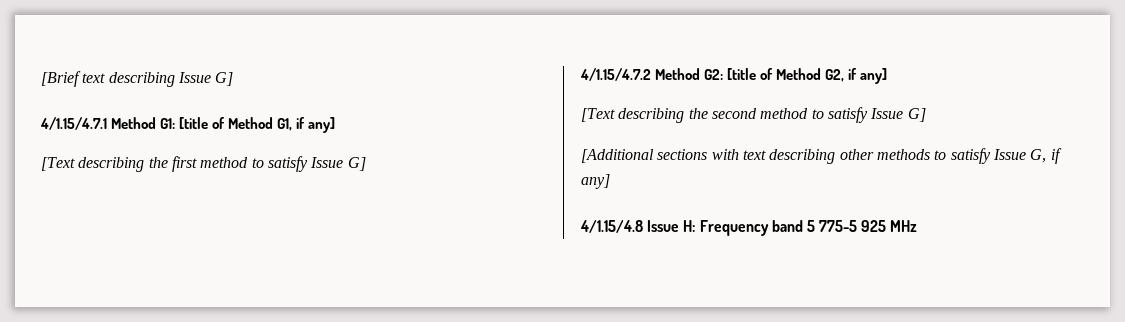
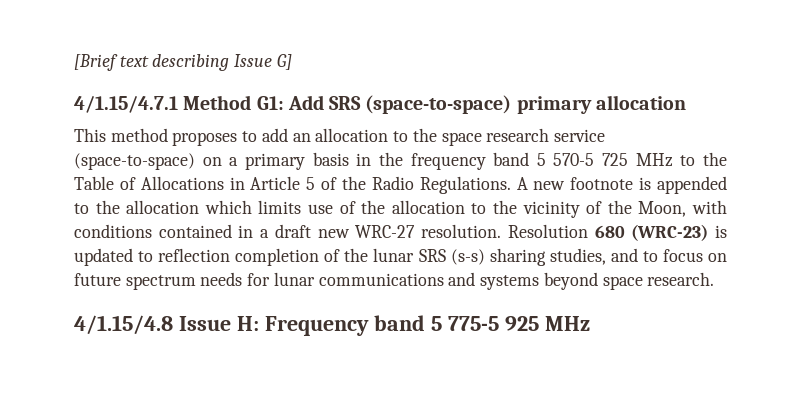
[179,117,336,133] [41,156,366,172] [580,68,888,84] [581,107,926,123] [581,148,1062,164] [581,174,610,189] [title of Method G1, if any] // [Text describing the first method to satisfy Issue G] // 4/1.15/4.7.2 Method G2: [title of Method G2, if any] // [Text describing the second method to satisfy Issue G] // [Additional sections with text describing other methods to satisfy Issue G, if any] -> [287,95,686,114] [74,128,605,146] [74,152,727,170] [74,176,727,194] [74,200,728,218] [74,224,728,241] [74,248,727,266] [74,272,715,290] Add SRS (space-to-space) primary allocation // This method proposes to add an allocation to the space research service (space-to-space) on a primary basis in the frequency band 5 570-5 725 MHz to the Table of Allocations in Article 5 of the Radio Regulations. A new footnote is appended to the allocation which limits use of the allocation to the vicinity of the Moon, with conditions contained in a draft new WRC-27 resolution. Resolution 680 (WRC-23) is updated to reflection completion of the lunar SRS (s-s) sharing studies, and to focus on future spectrum needs for lunar communications and systems beyond space research.

